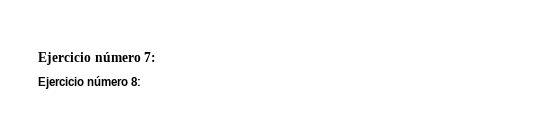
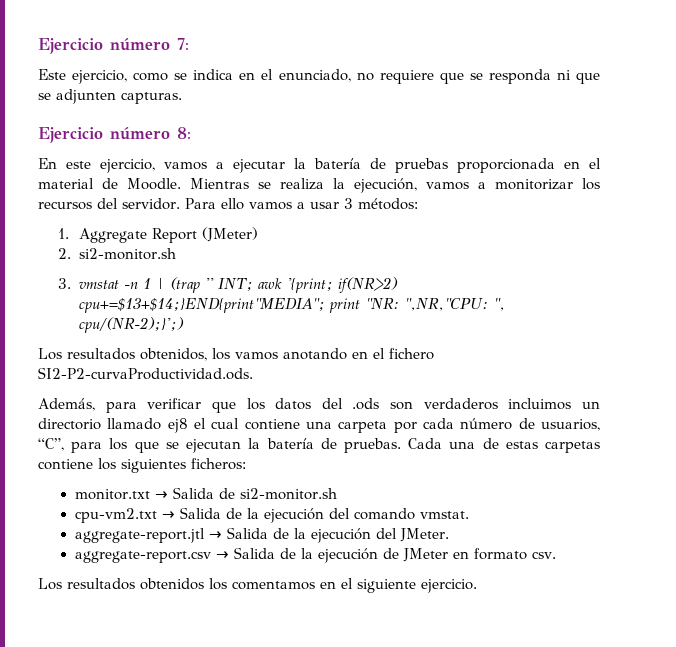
[38,76,142,89] Ejercicio número 8: -> [38,69,600,84] [38,89,182,104] [38,127,191,143] [38,158,601,173] [38,178,600,193] [38,198,418,210] [58,227,258,243] [58,248,176,260] [58,277,398,293] [78,298,505,313] [78,317,184,333] [38,348,434,361] [38,367,253,380] [38,398,600,413] [38,418,600,433] [38,438,600,453] [38,458,246,473] [74,487,337,500] [74,507,469,523] [74,527,449,543] [74,547,556,563] [38,578,477,593] Este ejercicio, como se indica en el enunciado, no requiere que se responda ni que se adjunten capturas. // Ejercicio número 8: // En este ejercicio, vamos a ejecutar la batería de pruebas proporcionada en el material de Moodle. Mientras se realiza la ejecución, vamos a monitorizar los recursos del servidor. Para ello vamos a usar 3 métodos: // 1. Aggregate Report (JMeter) // 2. si2-monitor.sh // 3. vmstat -n 1 | (trap '' INT; awk '{print; if(NR>2) cpu+=$13+$14;}END{print"MEDIA"; print "NR: ",NR,"CPU: ", cpu/(NR-2);}';) // Los resultados obtenidos, los vamos anotando en el fichero SI2-P2-curvaProductividad.ods. // Además, para verificar que los datos del .ods son verdaderos incluimos un directorio llamado ej8 el cual contiene una carpeta por cada número de usuarios, “C”, para los que se ejecutan la batería de pruebas. Cada una de estas carpetas contiene los siguientes ficheros: // monitor.txt → Salida de si2-monitor.sh // cpu-vm2.txt → Salida de la ejecución del comando vmstat. // aggregate-report.jtl → Salida de la ejecución del JMeter. // aggregate-report.csv → Salida de la ejecución de JMeter en formato csv. // Los resultados obtenidos los comentamos en el siguiente ejercicio.

